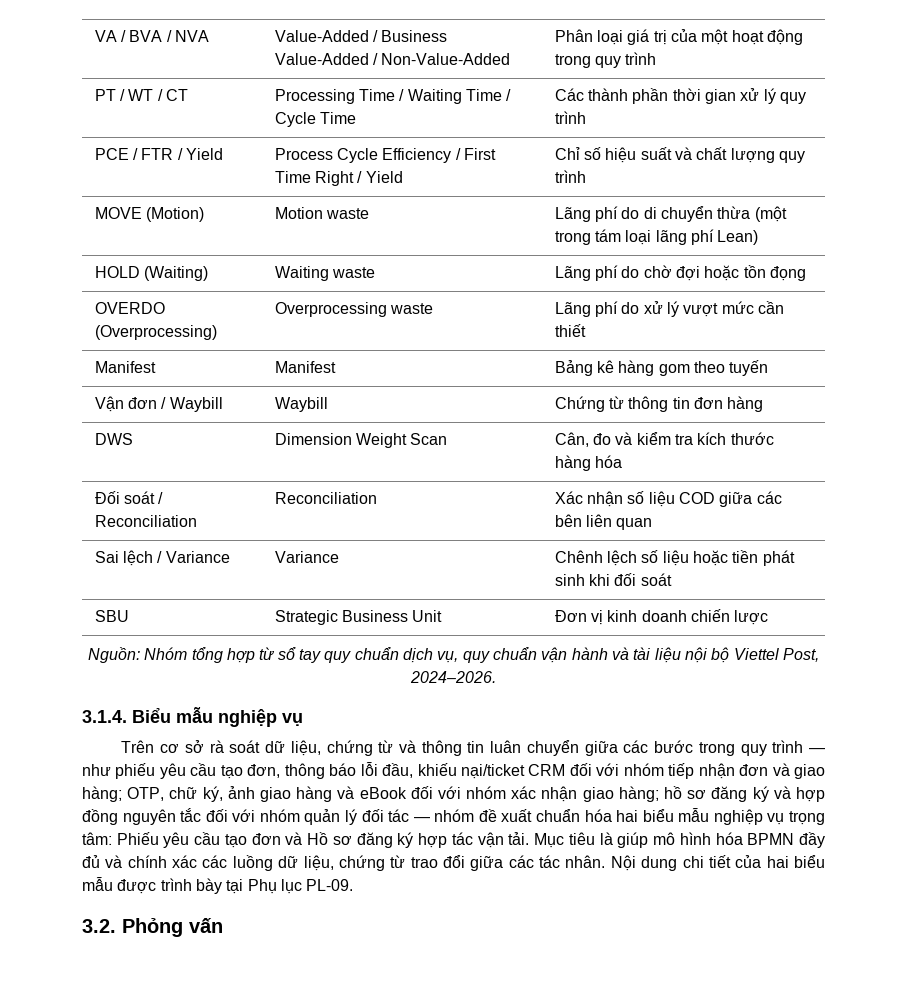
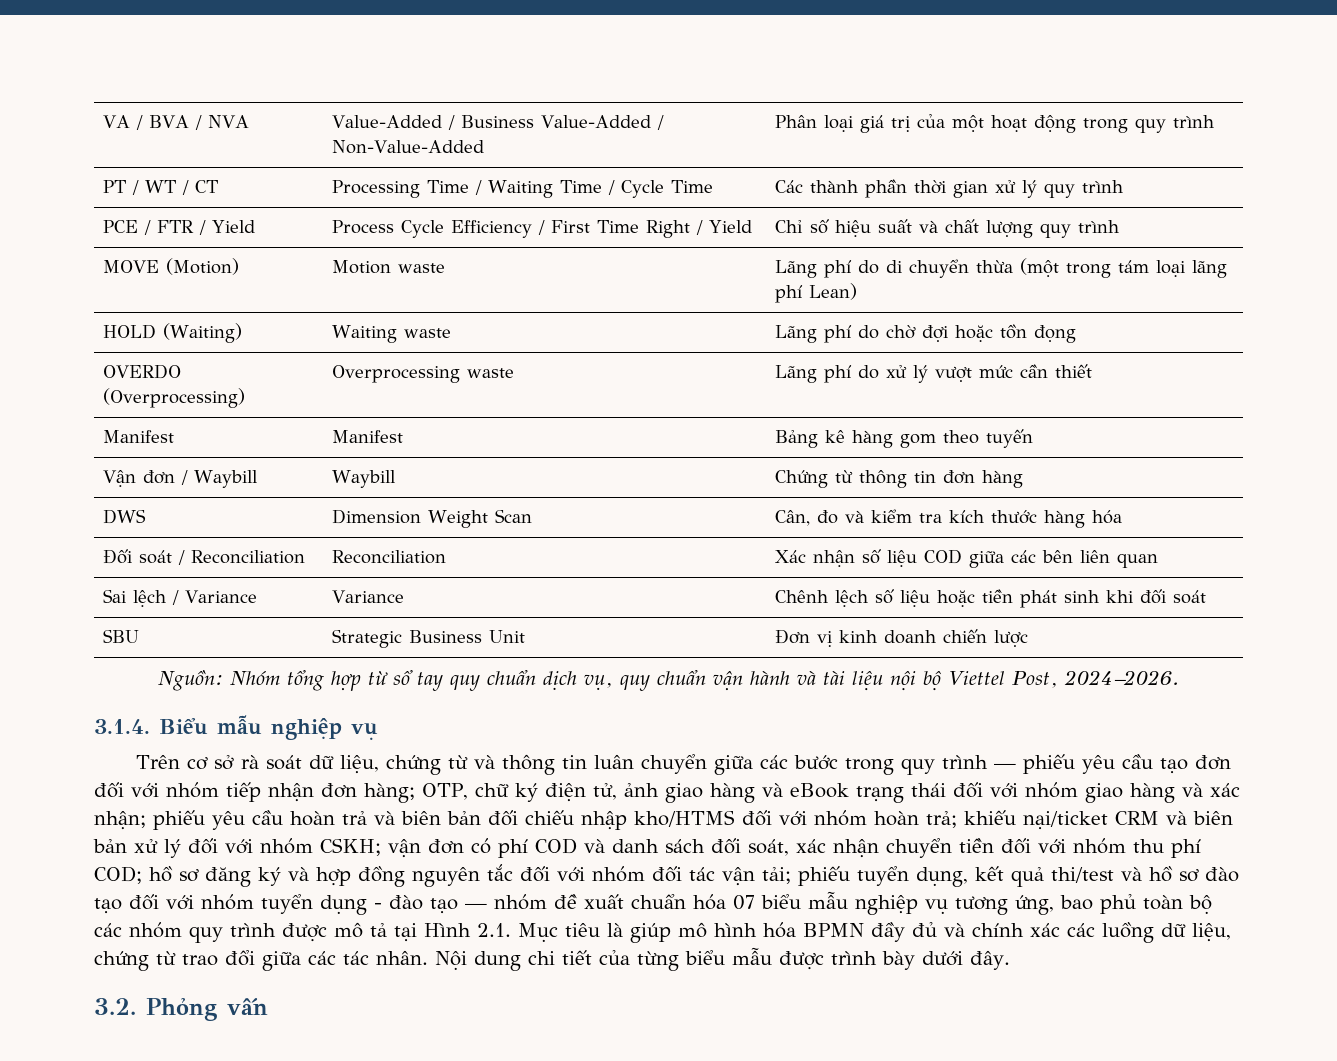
[82,764,111,776] như -> (1016, 766) none
[247,762,566,779] đơn, thông báo lỗi đầu, khiếu nại/ticket CRM -> [1194,755,1231,770] đơn
[772,763,826,779] và giao -> (357, 790) none
[202,786,223,802] ký, -> [514,783,617,802] ký điện tử,
[410,786,659,802] đối với nhóm xác nhận giao hàng; -> [855,782,1240,803] [94,810,1233,830] [93,838,1201,858] [94,866,142,884] trạng thái đối với nhóm giao hàng và xác nhận; phiếu yêu cầu hoàn trả và biên bản đối chiếu nhập kho/HTMS đối với nhóm hoàn trả; khiếu nại/ticket CRM và biên bản xử lý đối với nhóm CSKH; vận đơn có phí COD và danh sách đối soát, xác nhận chuyển tiền đối với nhóm thu phí COD;
[304,809,410,825] quản lý đối tác -> [652,866,1239,887] [94,894,458,915] đối tác vận tải; phiếu tuyển dụng, kết quả thi/test và hồ sơ đào tạo đối với nhóm tuyển dụng - đào tạo
[616,810,639,822] hai -> [733,895,755,910] 07
[788,811,825,825] [82,832,530,848] trọng tâm: Phiếu yêu cầu tạo đơn và Hồ sơ đăng ký hợp tác vận tải. -> [955,894,1212,915] [94,922,511,943] tương ứng, bao phủ toàn bộ các nhóm quy trình được mô tả tại Hình 2.1.
[766,856,789,868] hai -> [637,951,679,971] từng
[226,879,354,894] tại Phụ lục PL-09. -> [922,950,1010,970] dưới đây.

